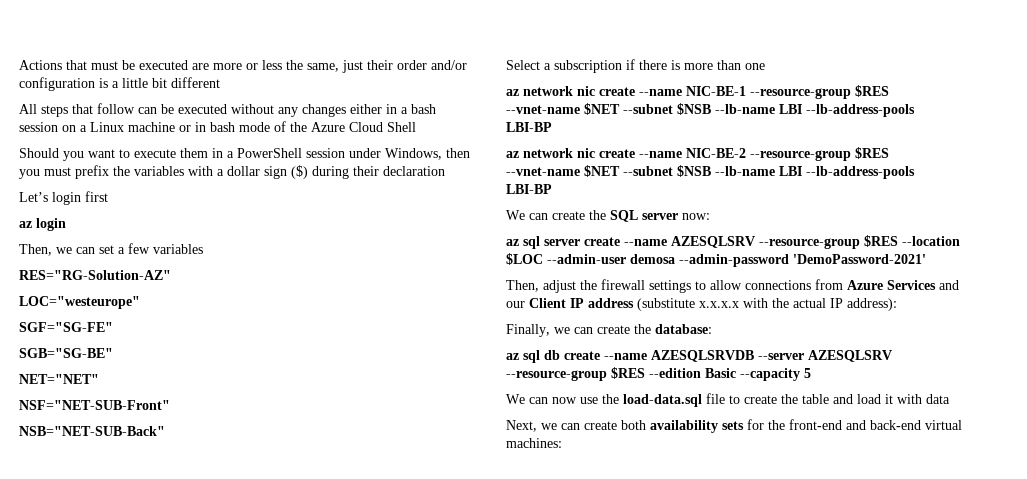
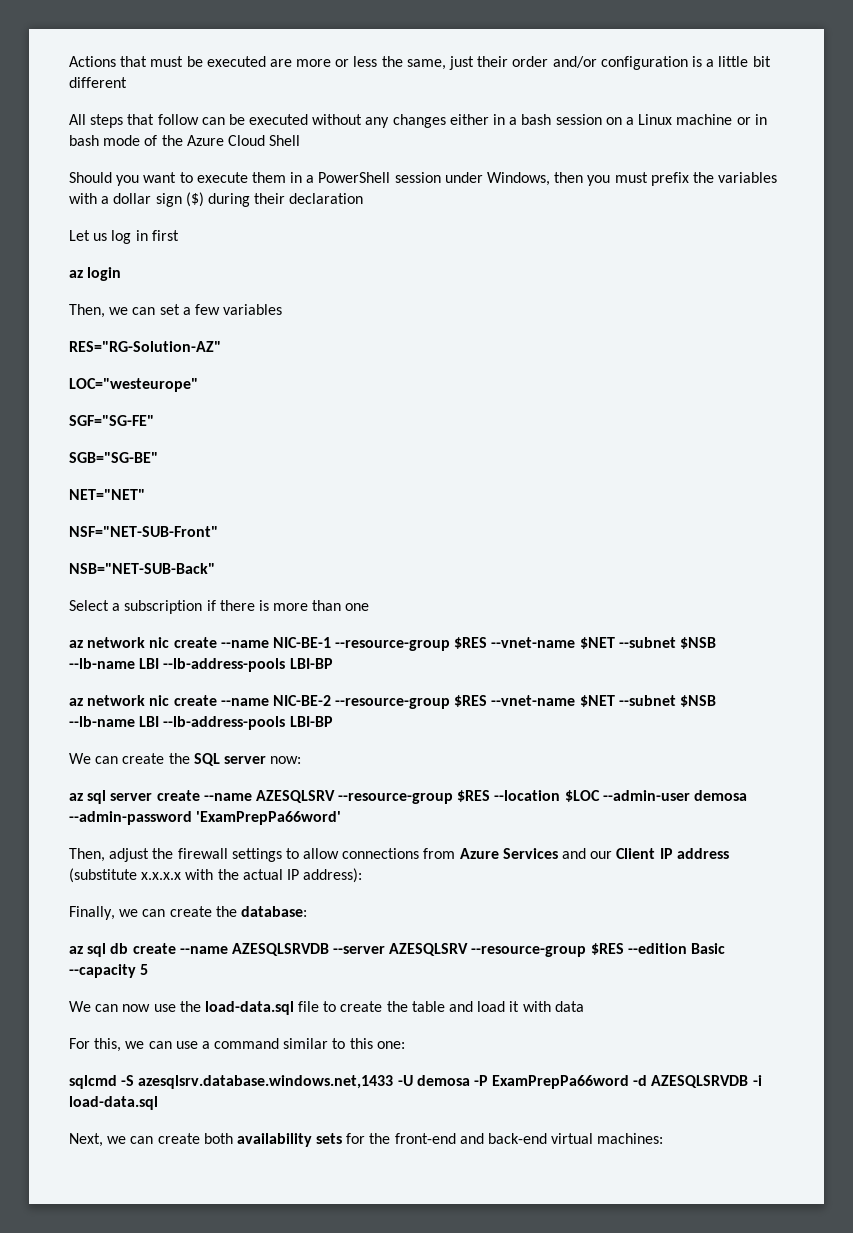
[19,192,81,205] Let’s login -> [69,230,148,244] Let us log in
[793,254,926,264] 'DemoPassword-2021' -> [196,811,342,825] 'ExamPrepPa66word'
(950, 399) none -> [69,1038,405,1052] [69,1075,762,1089] [69,1096,158,1110] // For this, we can use a command similar to this one: // sqlcmd -S azesqlsrv.database.windows.net,1433 -U demosa -P ExamPrepPa66word -d AZESQLSRVDB -i load-data.sql

